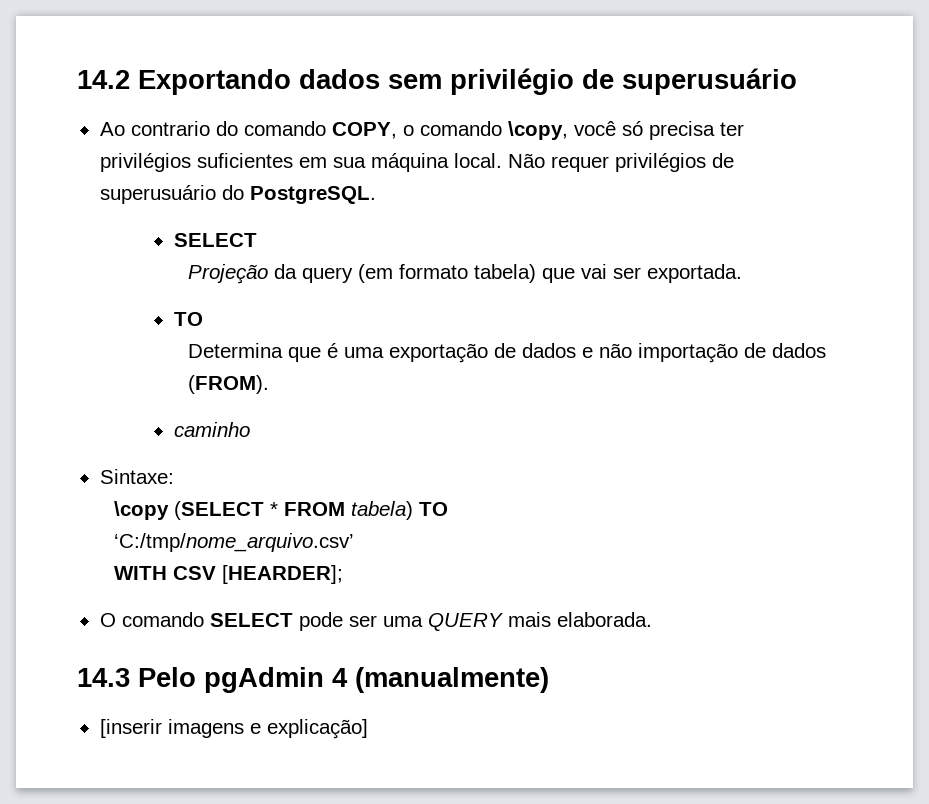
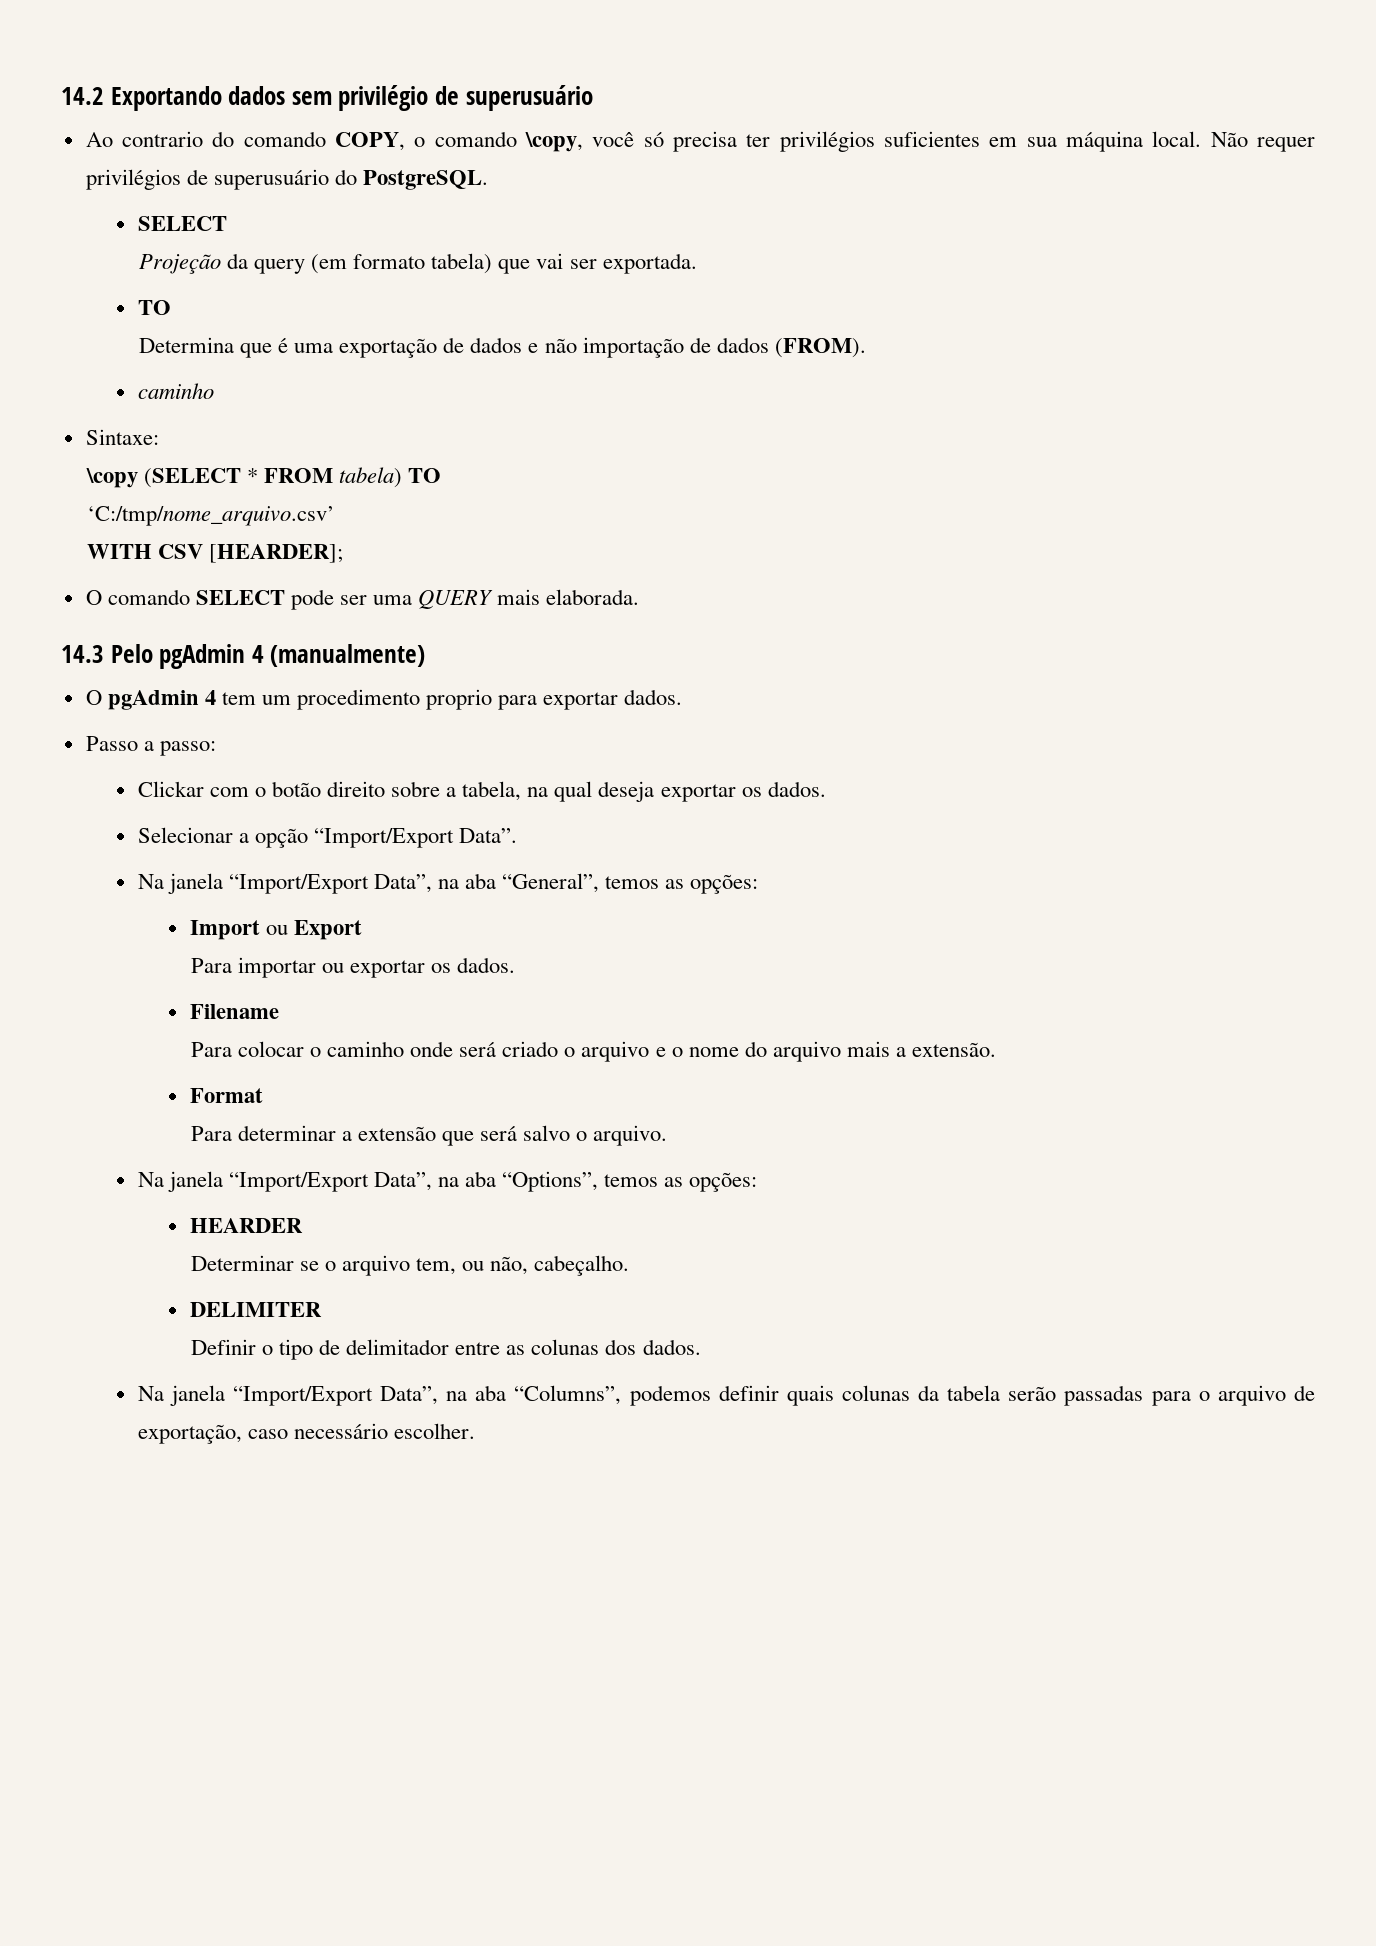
[99,719,368,739] [inserir imagens e explicação] -> [85,689,683,710] [85,736,216,756] [137,781,826,802] [137,827,517,848] [137,873,759,894] [189,920,362,940] [190,957,516,978] [189,1004,279,1019] [190,1041,997,1062] [189,1088,263,1103] [190,1125,668,1146] [137,1171,758,1192] [189,1218,303,1233] [190,1255,630,1276] [189,1302,322,1317] [190,1339,701,1360] [137,1385,1316,1406] [137,1423,475,1444] O pgAdmin 4 tem um procedimento proprio para exportar dados. // Passo a passo: // Clickar com o botão direito sobre a tabela, na qual deseja exportar os dados. // Selecionar a opção “Import/Export Data”. // Na janela “Import/Export Data”, na aba “General”, temos as opções: // Import ou Export // Para importar ou exportar os dados. // Filename // Para colocar o caminho onde será criado o arquivo e o nome do arquivo mais a extensão. // Format // Para determinar a extensão que será salvo o arquivo. // Na janela “Import/Export Data”, na aba “Options”, temos as opções: // HEARDER // Determinar se o arquivo tem, ou não, cabeçalho. // DELIMITER // Definir o tipo de delimitador entre as colunas dos dados. // Na janela “Import/Export Data”, na aba “Columns”, podemos definir quais colunas da tabela serão passadas para o arquivo de exportação, caso necessário escolher.

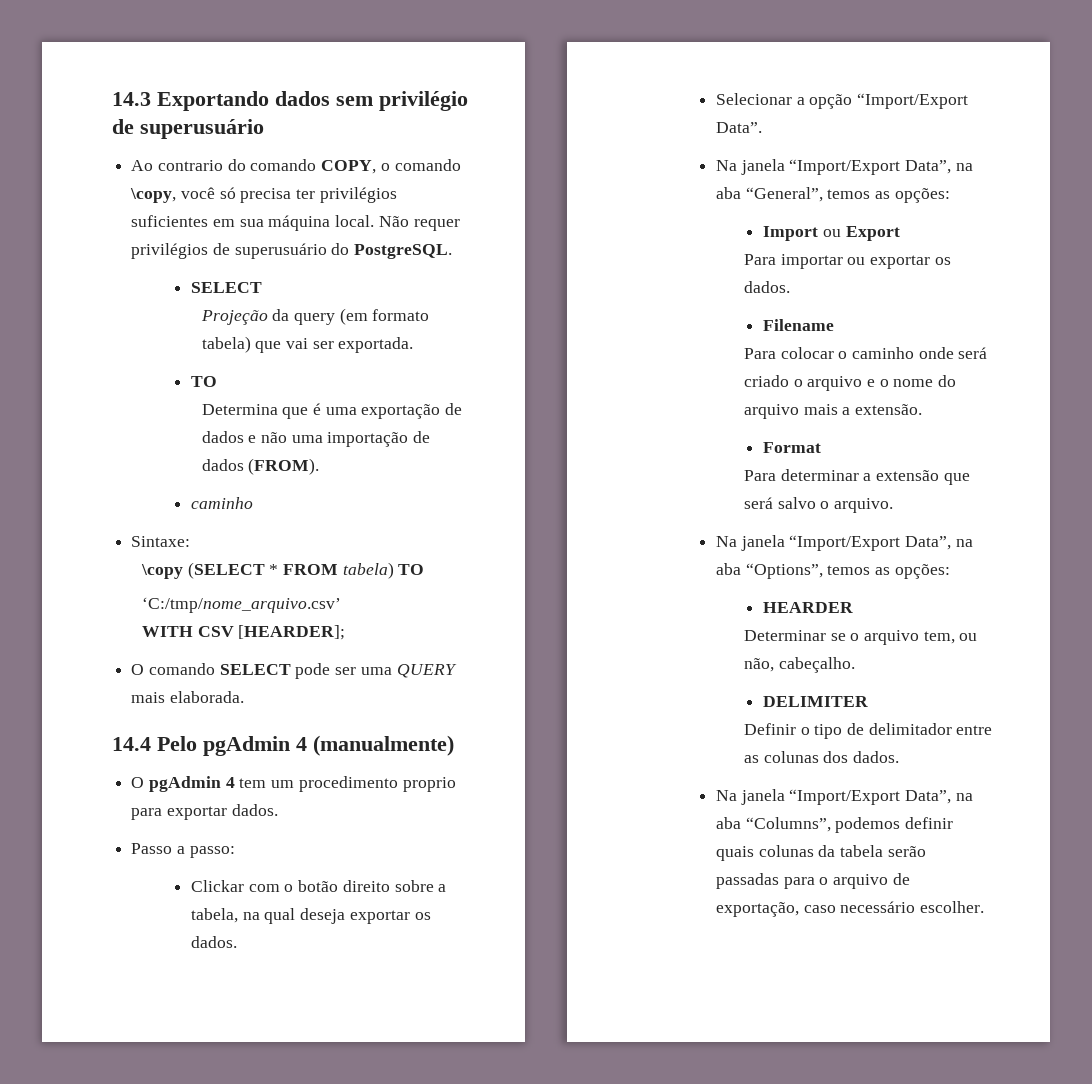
[61,87,104,105] 14.2 -> [112,92,151,106] 14.3
(577, 345) none -> [291,435,323,443] uma
[61,645,104,663] 14.3 -> [112,737,151,751] 14.4

